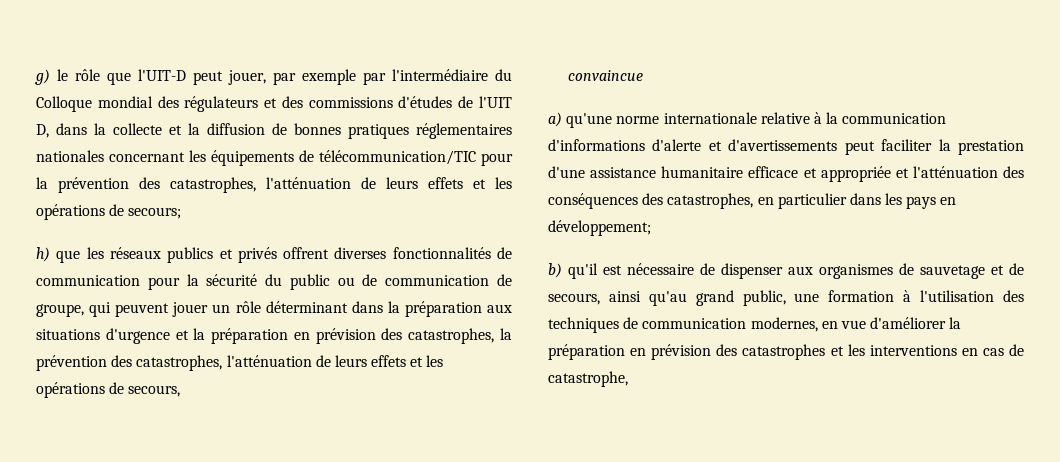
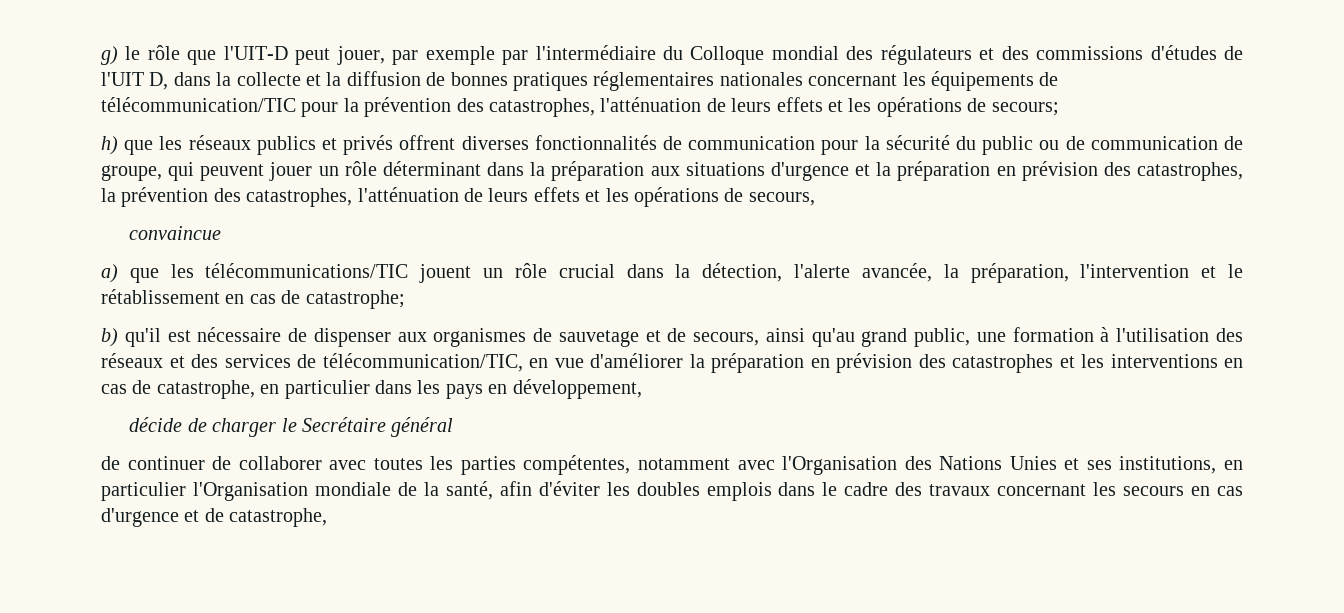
[566,112,947,128] [548,139,1024,155] [548,166,1024,182] [548,193,957,209] [548,220,651,236] qu'une norme internationale relative à la communication d'informations d'alerte et d'avertissements peut faciliter la prestation d'une assistance humanitaire efficace et appropriée et l'atténuation des conséquences des catastrophes, en particulier dans les pays en développement; -> [129,263,1244,283] [101,289,405,309] que les télécommunications/TIC jouent un rôle crucial dans la détection, l'alerte avancée, la préparation, l'intervention et le rétablissement en cas de catastrophe;
[548,317,818,333] techniques de communication modernes, -> [101,353,523,372] réseaux et des services de télécommunication/TIC,
(628, 379) none -> [260,379,642,399] [129,417,454,437] [101,455,1243,475] [101,481,1244,501] [101,508,328,527] en particulier dans les pays en développement, // décide de charger le Secrétaire général // de continuer de collaborer avec toutes les parties compétentes, notamment avec l'Organisation des Nations Unies et ses institutions, en particulier l'Organisation mondiale de la santé, afin d'éviter les doubles emplois dans le cadre des travaux concernant les secours en cas d'urgence et de catastrophe,

